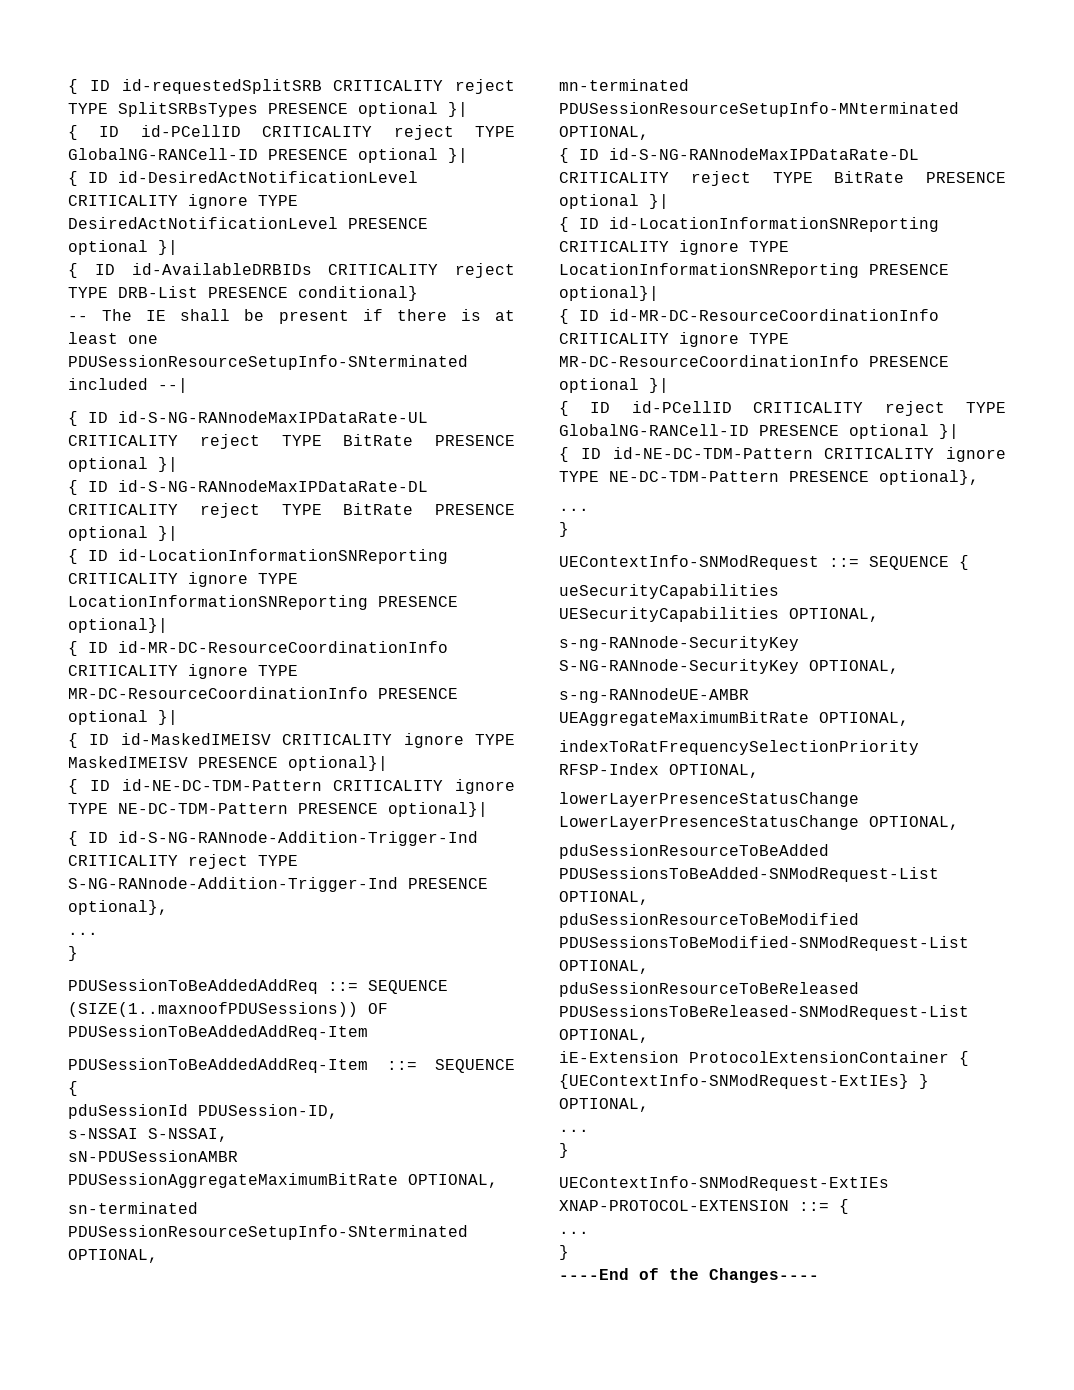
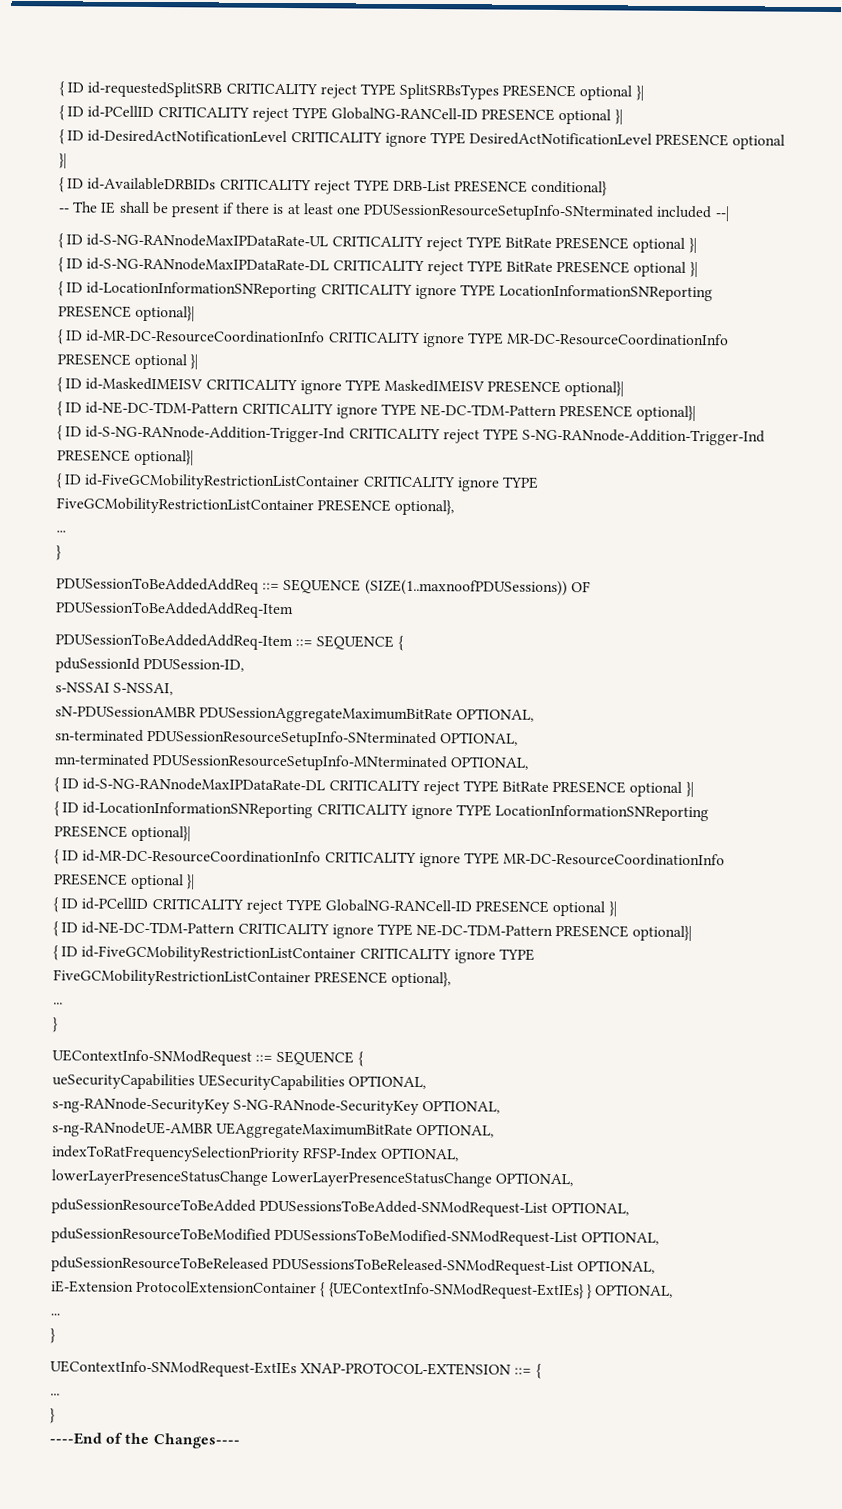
(488, 883) none -> [134,449,195,466] [56,473,539,492] [56,497,392,515] optional}| // { ID id-FiveGCMobilityRestrictionListContainer CRITICALITY ignore TYPE FiveGCMobilityRestrictionListContainer PRESENCE
(869, 476) none -> [632,925,693,941] [53,945,535,964] [53,969,389,987] optional}| // { ID id-FiveGCMobilityRestrictionListContainer CRITICALITY ignore TYPE FiveGCMobilityRestrictionListContainer PRESENCE

